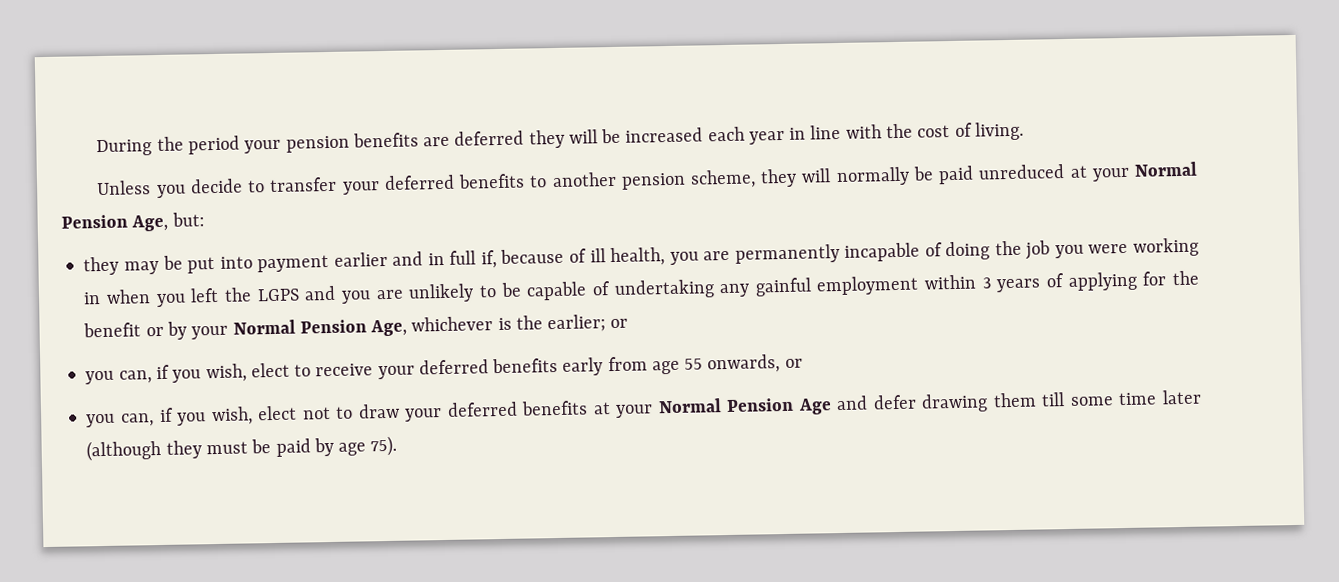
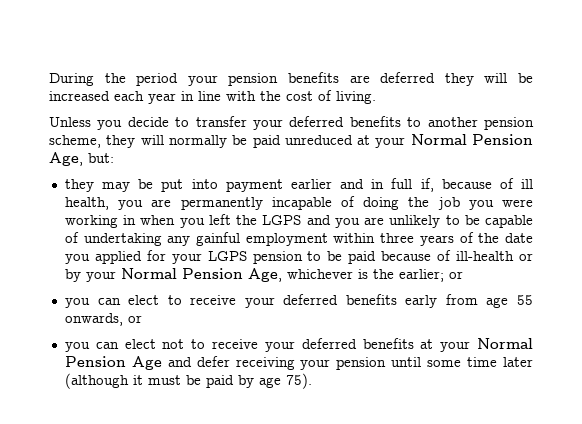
[981,277,992,289] 3 -> [380,233,415,243] three
[1067,270,1199,291] [83,322,142,338] applying for the benefit -> [478,233,533,243] [64,250,515,264] the date you applied for your LGPS pension to be paid because of ill-health
[118,363,247,384] can, if you wish, -> [97,298,121,305] can
[120,406,253,427] can, if you wish, -> [95,342,119,349] can
[357,403,400,419] draw -> [212,339,259,349] receive
[921,392,1066,413] drawing them till -> [235,357,422,370] receiving your pension until
[165,440,202,459] they -> [132,375,143,385] it

